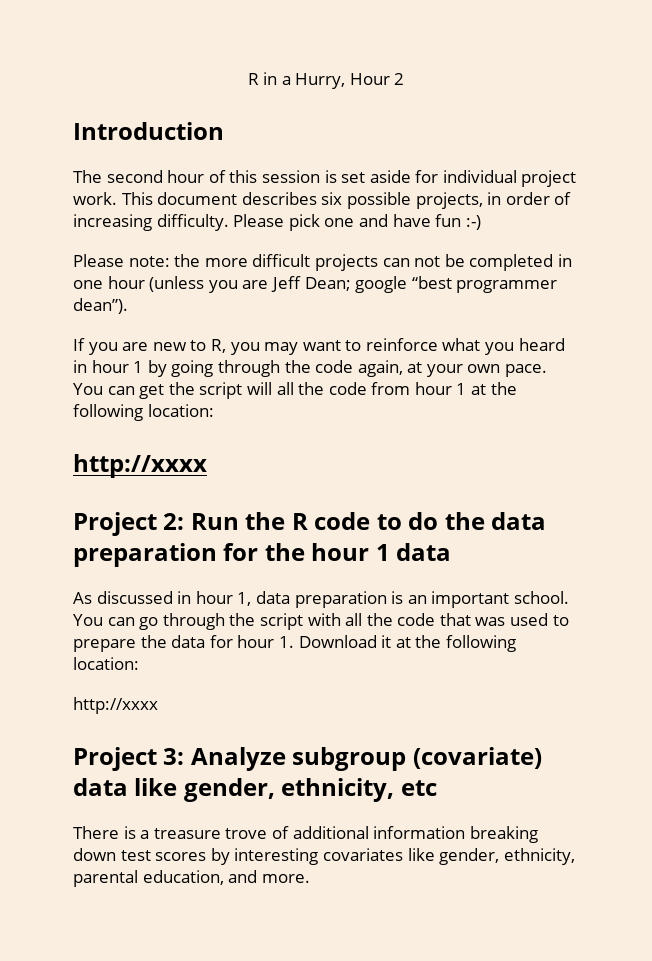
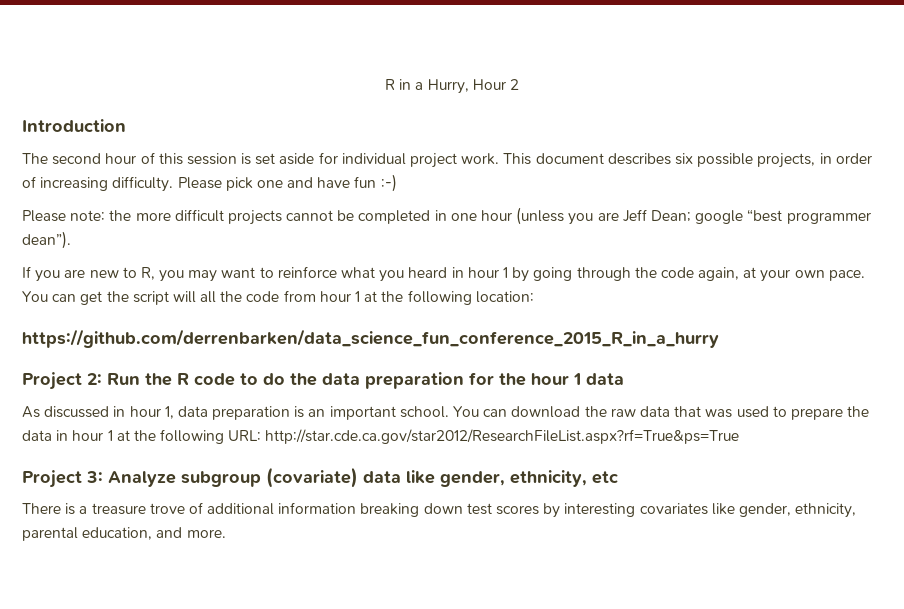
[382,256,441,267] can not -> [286,210,334,221] cannot
[73,454,207,478] http://xxxx -> [22,329,719,348] https://github.com/derrenbarken/data_science_fun_conference_2015_R_in_a_hurry
[139,613,436,630] go through the script with all the code -> [511,406,670,418] download the raw data
[209,635,516,652] [73,657,139,670] [73,697,158,714] for hour 1. Download it at the following location: // http://xxxx -> [56,429,740,444] in hour 1 at the following URL: http://star.cde.ca.gov/star2012/ResearchFileList.aspx?rf=True&ps=True

